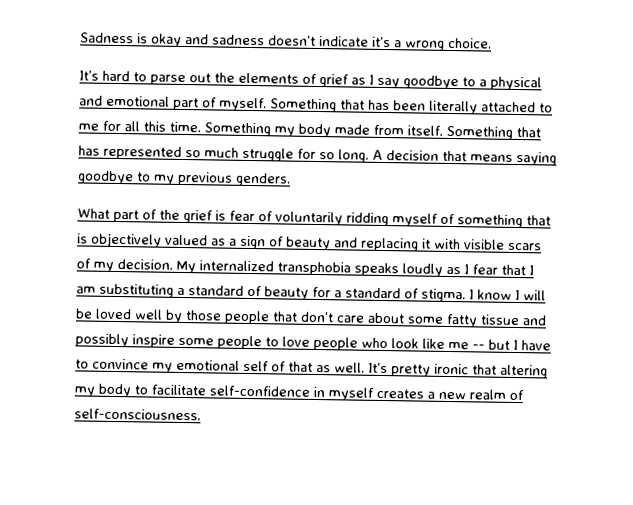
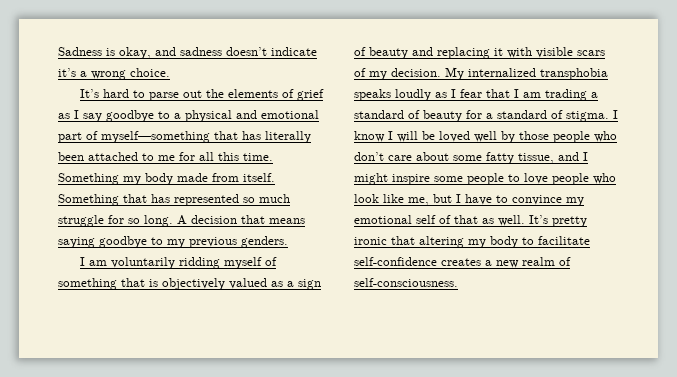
[151,33,182,47] okay -> [119,47,151,59] okay,
[219,97,478,115] myself. Something that has been literally -> [101,131,311,143] [58,152,84,161] myself—something that has literally been
[77,208,273,224] What part of the grief is fear of -> [79,257,107,266] I am
[99,283,174,298] substituting -> [545,89,587,101] trading
[272,311,298,322] that -> [594,131,617,142] who
[480,314,547,326] [75,333,129,348] tissue and possibly -> [518,152,588,164] [354,173,388,185] tissue, and I might
[448,341,485,350] me -- -> [408,197,429,206] me,
[313,386,374,401] in myself -> (437, 261) none

